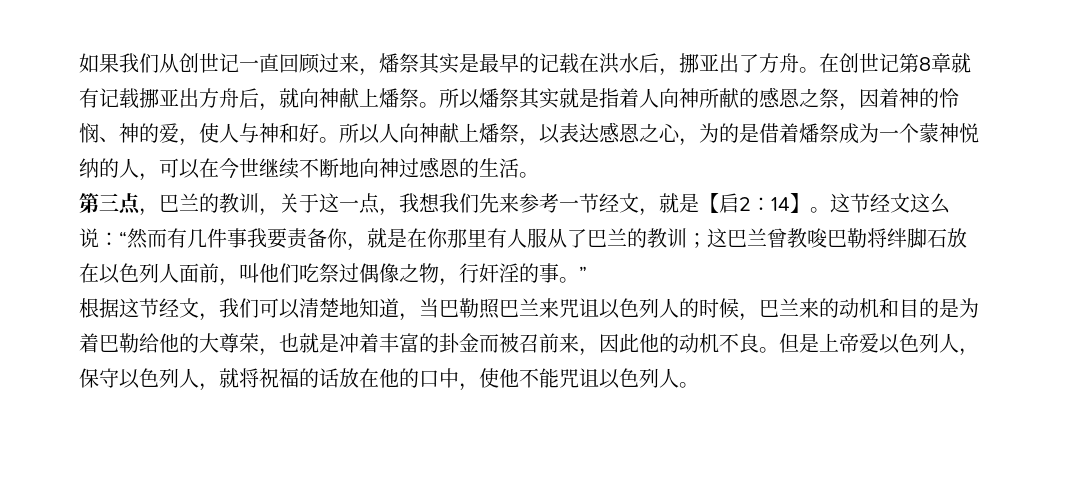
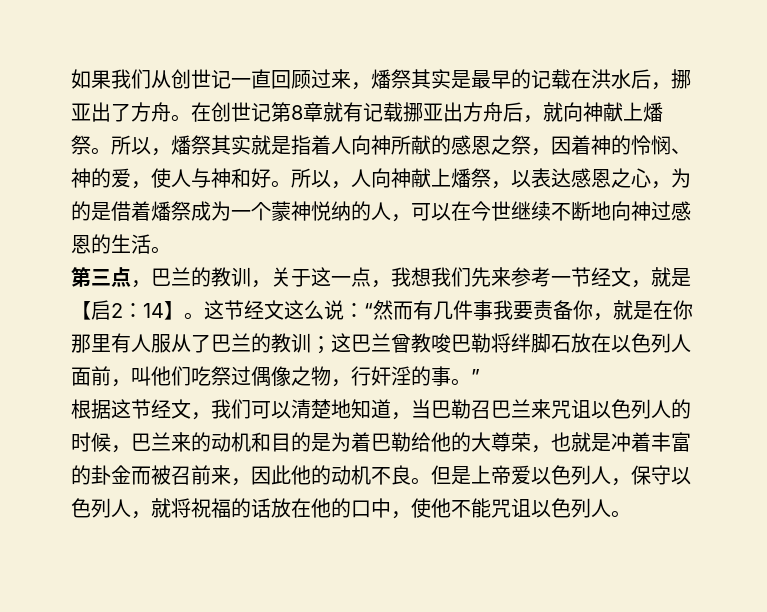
(480, 99) none -> [151,148,171,156] ，
(380, 134) none -> [331,181,351,189] ，
[479,298,500,319] 照 -> [471,400,491,419] 召

